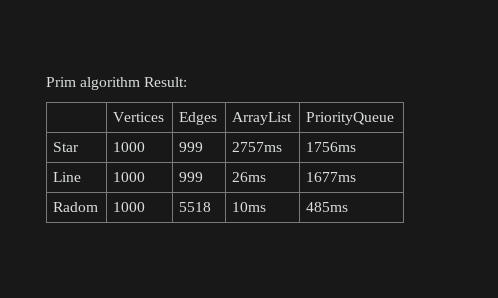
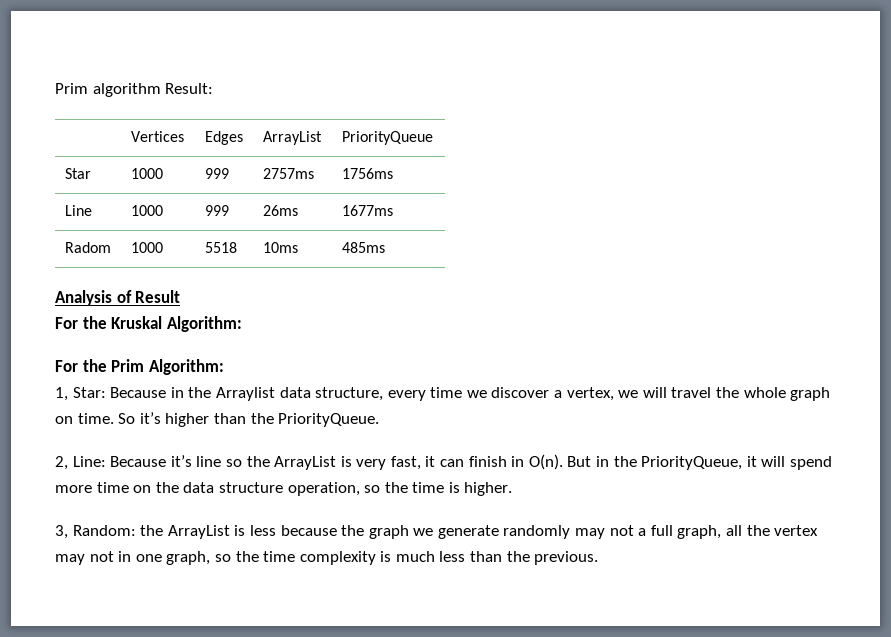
(349, 207) none -> [55,290,181,306] [55,316,242,332] [55,359,224,375] [55,387,831,401] [55,412,380,427] [55,454,832,470] [55,482,513,496] [55,525,819,539] [55,551,599,565] // Analysis of Result // For the Kruskal Algorithm: // For the Prim Algorithm: // 1, Star: Because in the Arraylist data structure, every time we discover a vertex, we will travel the whole graph on time. So it’s higher than the PriorityQueue. // 2, Line: Because it’s line so the ArrayList is very fast, it can finish in O(n). But in the PriorityQueue, it will spend more time on the data structure operation, so the time is higher. // 3, Random: the ArrayList is less because the graph we generate randomly may not a full graph, all the vertex may not in one graph, so the time complexity is much less than the previous.

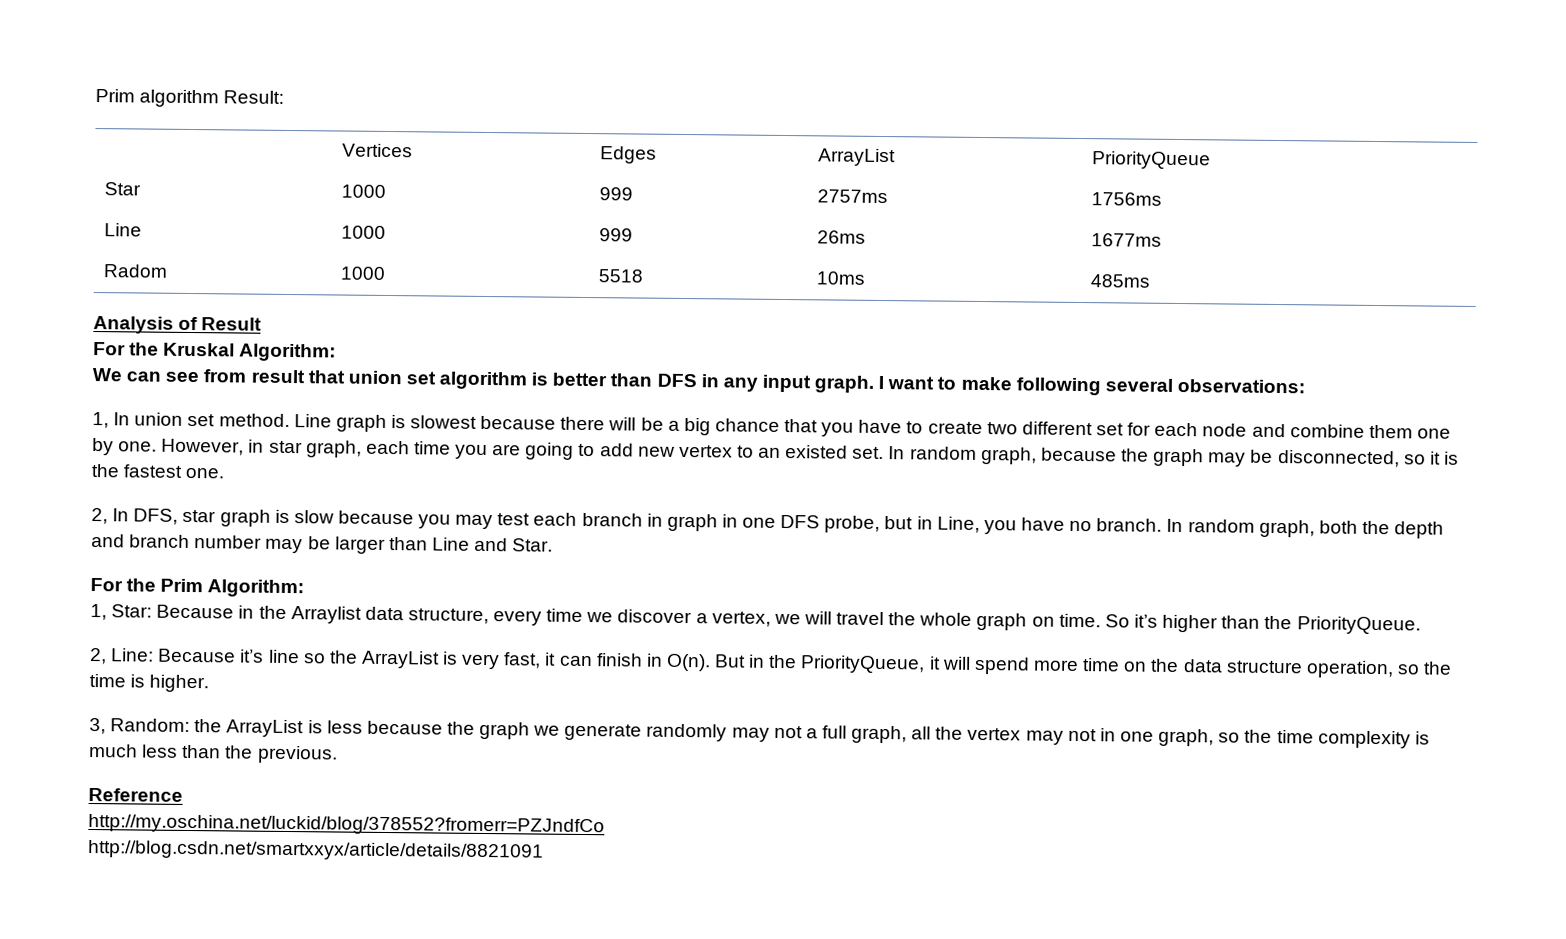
(242, 324) none -> [92,368,1305,396] [92,412,1451,439] [92,438,1459,468] [91,464,225,479] [91,508,1445,539] [91,534,554,554] // We can see from result that union set algorithm is better than DFS in any input graph. I want to make following several observations: // 1, In union set method. Line graph is slowest because there will be a big chance that you have to create two different set for each node and combine them one by one. However, in star graph, each time you are going to add new vertex to an existed set. In random graph, because the graph may be disconnected, so it is the fastest one. // 2, In DFS, star graph is slow because you may test each branch in graph in one DFS probe, but in Line, you have no branch. In random graph, both the depth and branch number may be larger than Line and Star.
(599, 558) none -> [88,787,183,802] [88,813,605,837] [88,839,544,862] // Reference // http://my.oschina.net/luckid/blog/378552?fromerr=PZJndfCo // http://blog.csdn.net/smartxxyx/article/details/8821091

